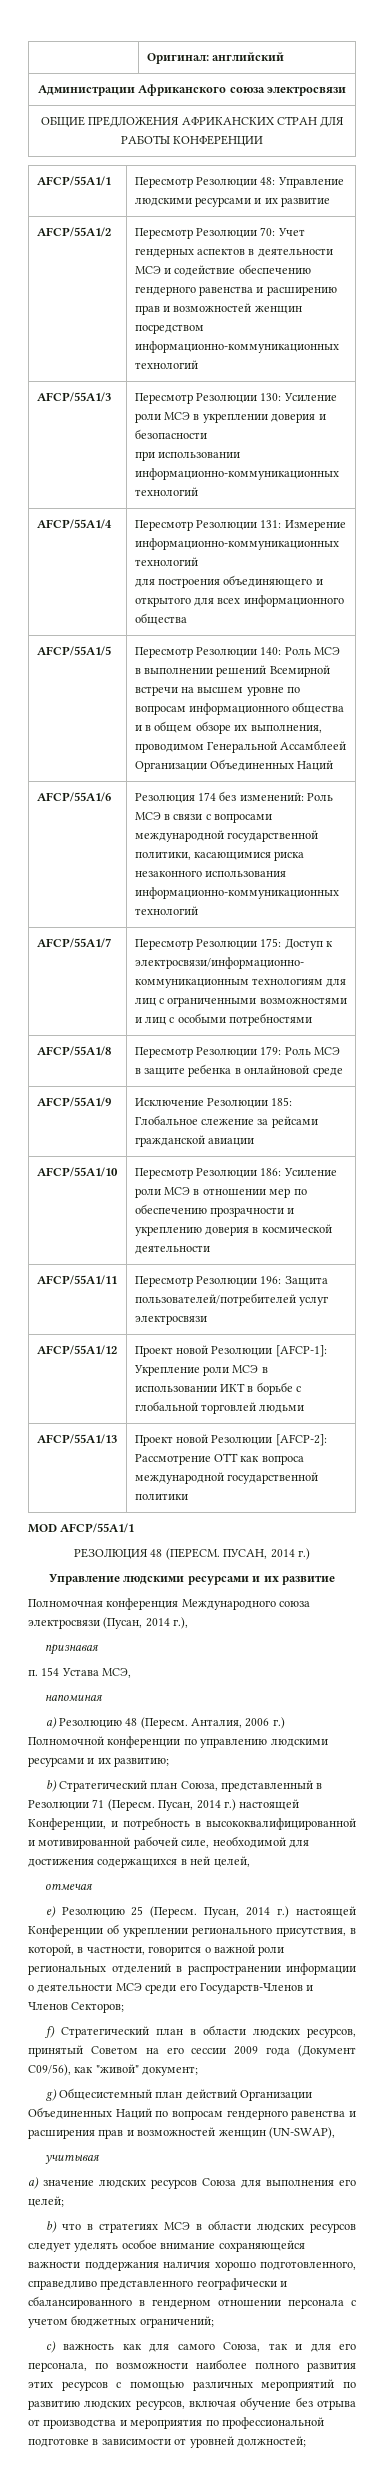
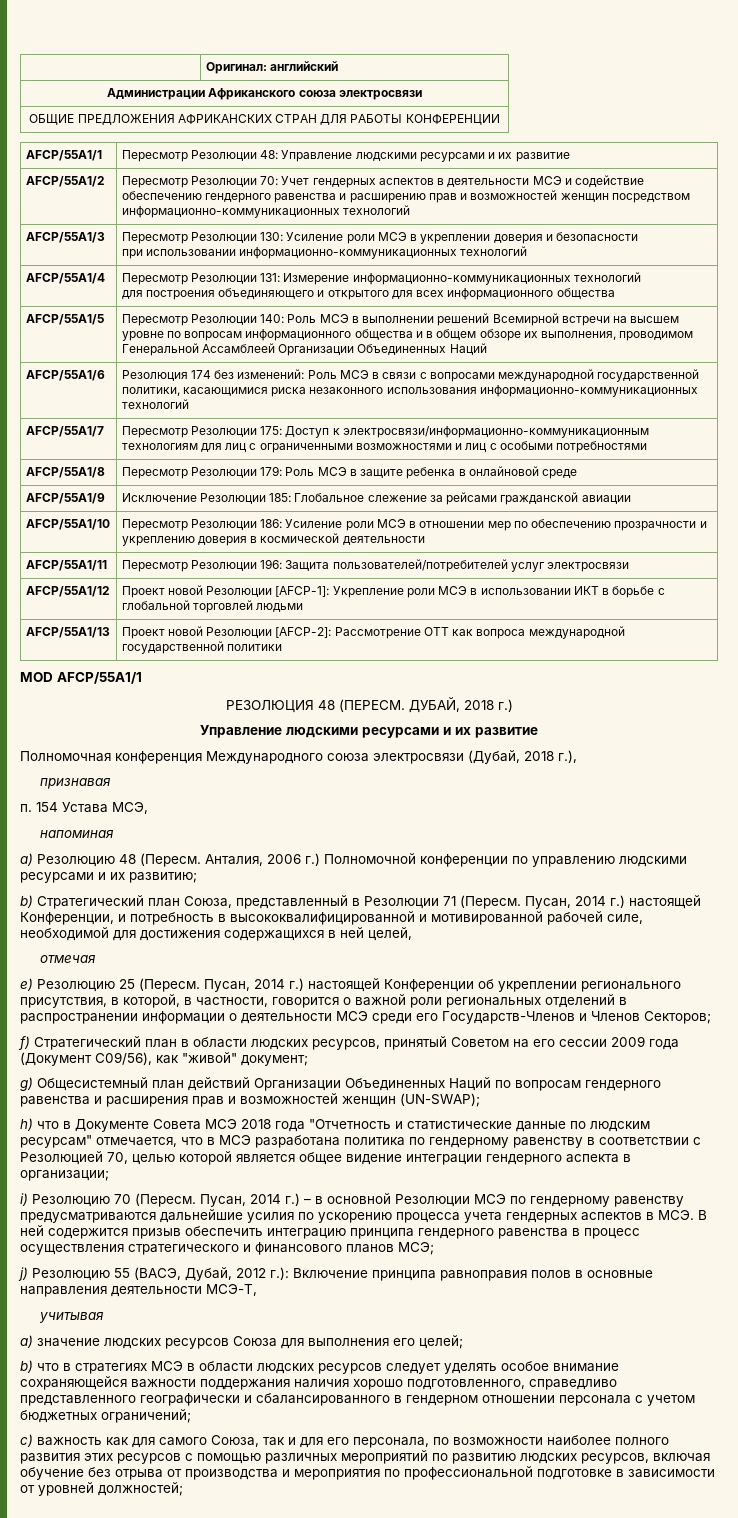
[223,1549,295,1559] ПУСАН, 2014 -> [408,697,494,713] ДУБАЙ, 2018
[103,1617,170,1629] (Пусан, 2014 -> [468,750,554,764] (Дубай, 2018
[268,2127,335,2139] (UN-SWAP), -> [400,1093,480,1107] [20,1118,650,1132] [20,1135,701,1148] [20,1151,631,1165] [20,1170,109,1181] [20,1193,684,1207] [20,1209,707,1223] [20,1225,640,1239] [20,1242,434,1255] [18,1267,653,1281] [20,1284,257,1297] (UN-SWAP); // h) что в Документе Совета МСЭ 2018 года "Отчетность и статистические данные по людским ресурсам" отмечается, что в МСЭ разработана политика по гендерному равенству в соответствии с Резолюцией 70, целью которой является общее видение интеграции гендерного аспекта в организации; // i) Резолюцию 70 (Пересм. Пусан, 2014 г.) – в основной Резолюции МСЭ по гендерному равенству предусматриваются дальнейшие усилия по ускорению процесса учета гендерных аспектов в МСЭ. В ней содержится призыв обеспечить интеграцию принципа гендерного равенства в процесс осуществления стратегического и финансового планов МСЭ; // j) Резолюцию 55 (ВАСЭ, Дубай, 2012 г.): Включение принципа равноправия полов в основные направления деятельности МСЭ-Т,

